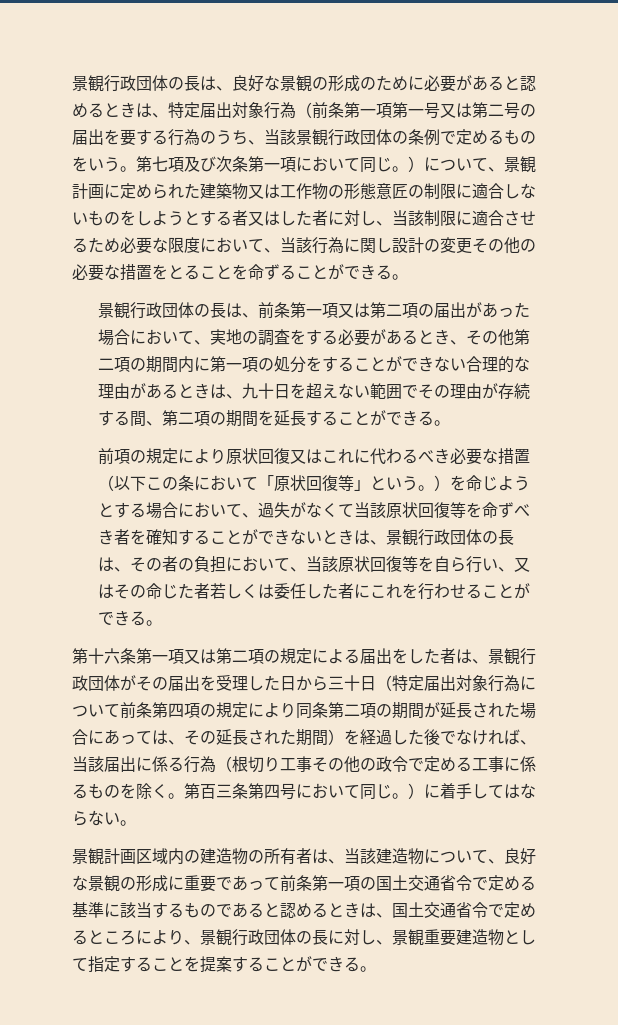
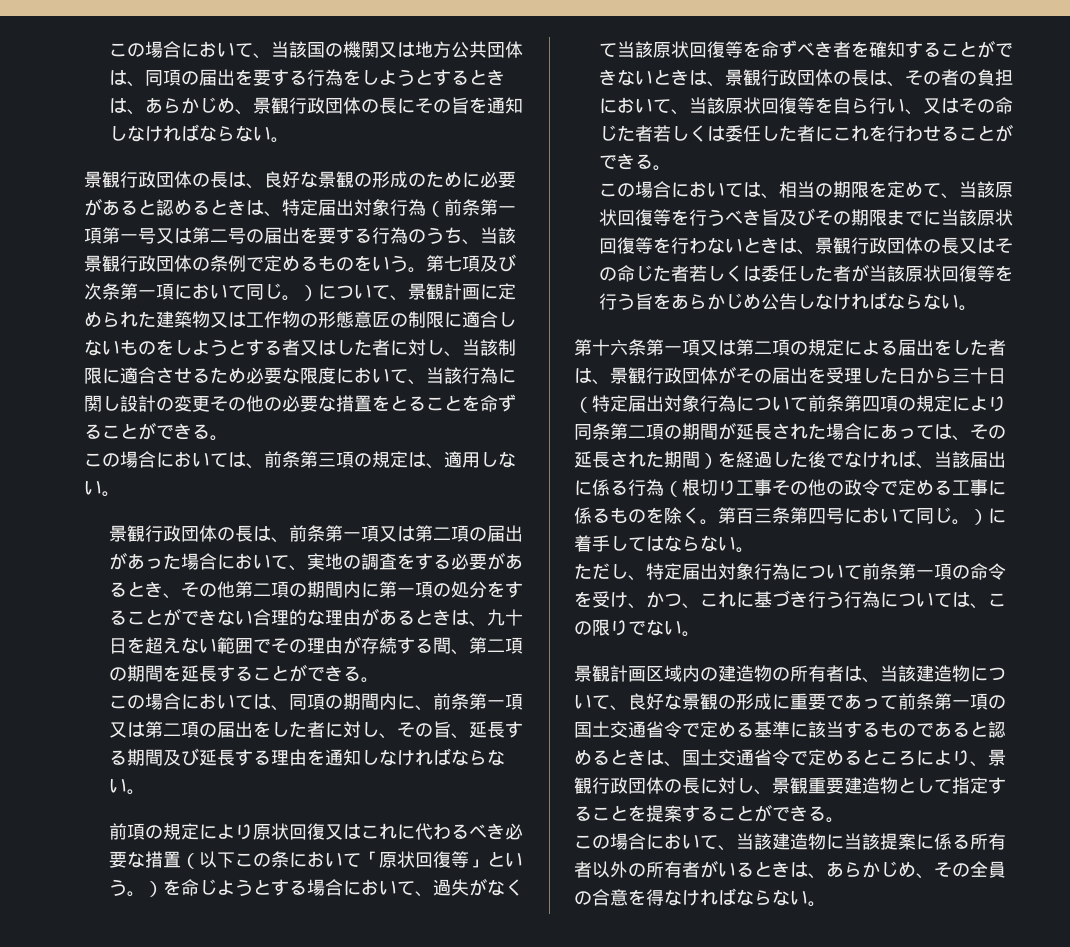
(72, 83) none -> [108,41,523,59] [108,69,505,87] [108,97,523,115] [108,124,289,143] この場合において、当該国の機関又は地方公共団体は、同項の届出を要する行為をしようとするときは、あらかじめ、景観行政団体の長にその旨を通知しなければならない。 //
(408, 277) none -> [84,451,516,469] [84,480,120,497] // この場合においては、前条第三項の規定は、適用しない。
(451, 423) none -> [108,693,523,711] [108,721,523,739] [108,748,505,766] [108,778,145,795] // この場合においては、同項の期間内に、前条第一項又は第二項の届出をした者に対し、その旨、延長する期間及び延長する理由を通知しなければならない。
(163, 623) none -> [598,181,1013,199] [598,208,1013,226] [598,237,1013,255] [598,264,1013,282] [598,292,977,311] // この場合においては、相当の期限を定めて、当該原状回復等を行うべき旨及びその期限までに当該原状回復等を行わないときは、景観行政団体の長又はその命じた者若しくは委任した者が当該原状回復等を行う旨をあらかじめ公告しなければならない。
(136, 823) none -> [574,563,1006,581] [574,590,1006,609] [574,619,700,637] // ただし、特定届出対象行為について前条第一項の命令を受け、かつ、これに基づき行う行為については、この限りでない。
(376, 969) none -> [574,833,1006,851] [574,860,1006,879] [574,888,826,907] // この場合において、当該建造物に当該提案に係る所有者以外の所有者がいるときは、あらかじめ、その全員の合意を得なければならない。

